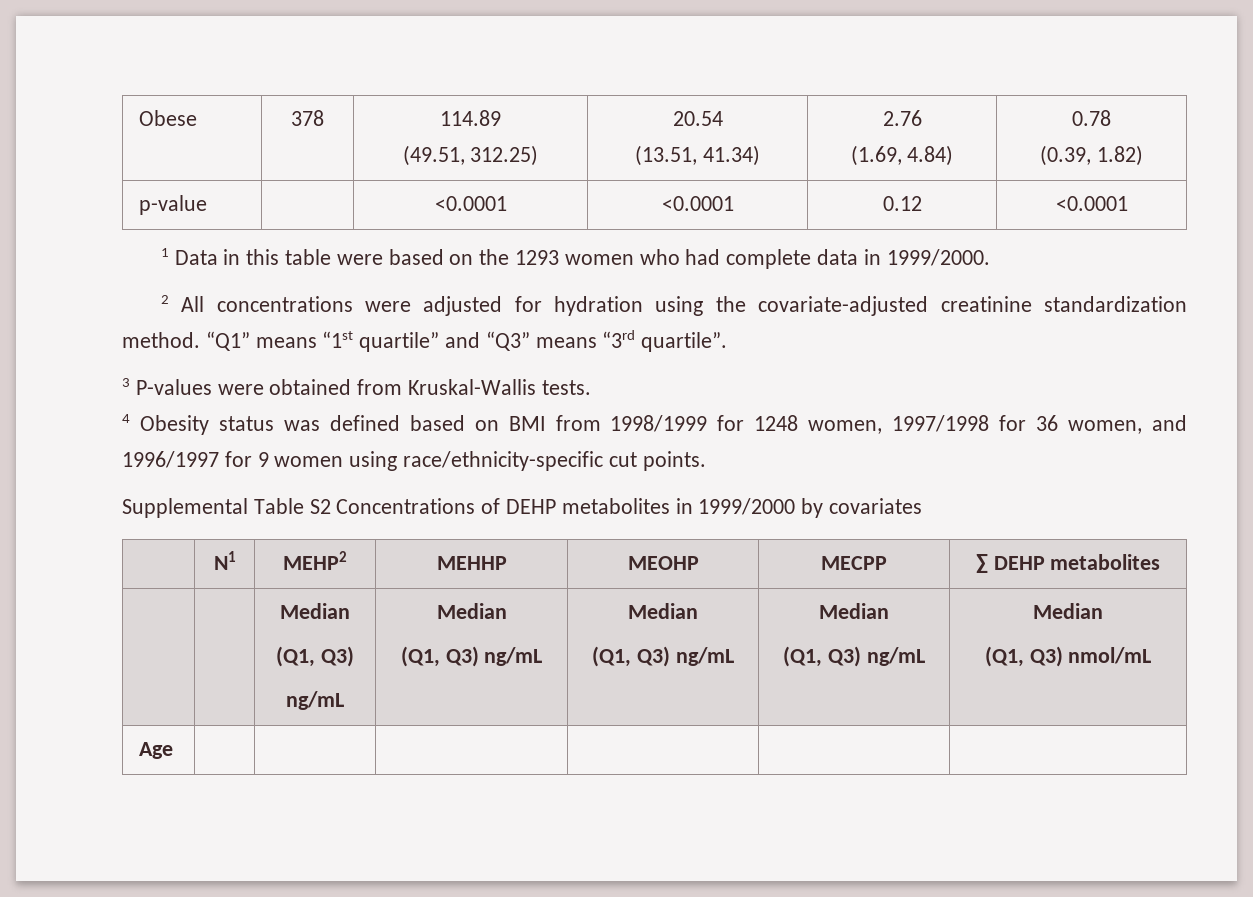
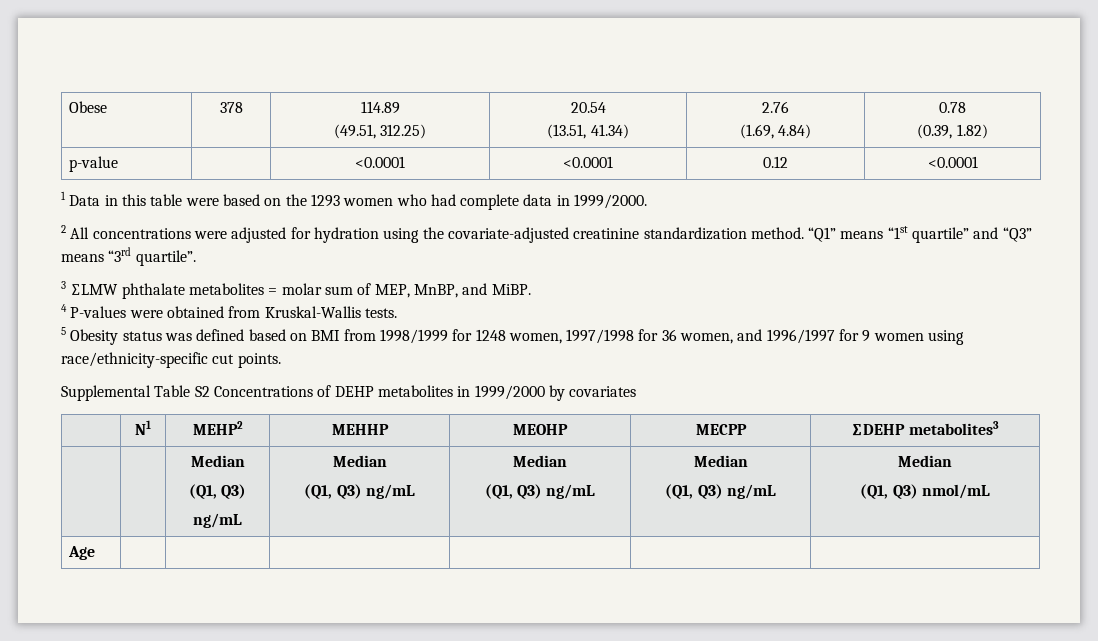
(130, 382) none -> [70,283,531,299] [61,304,67,312] ∑LMW phthalate metabolites = molar sum of MEP, MnBP, and MiBP. // 4
[122,414,130,423] 4 -> [61,327,66,335] 5
[975,554,1161,573] ∑ DEHP metabolites -> [851,421,999,436] ∑DEHP metabolites3

